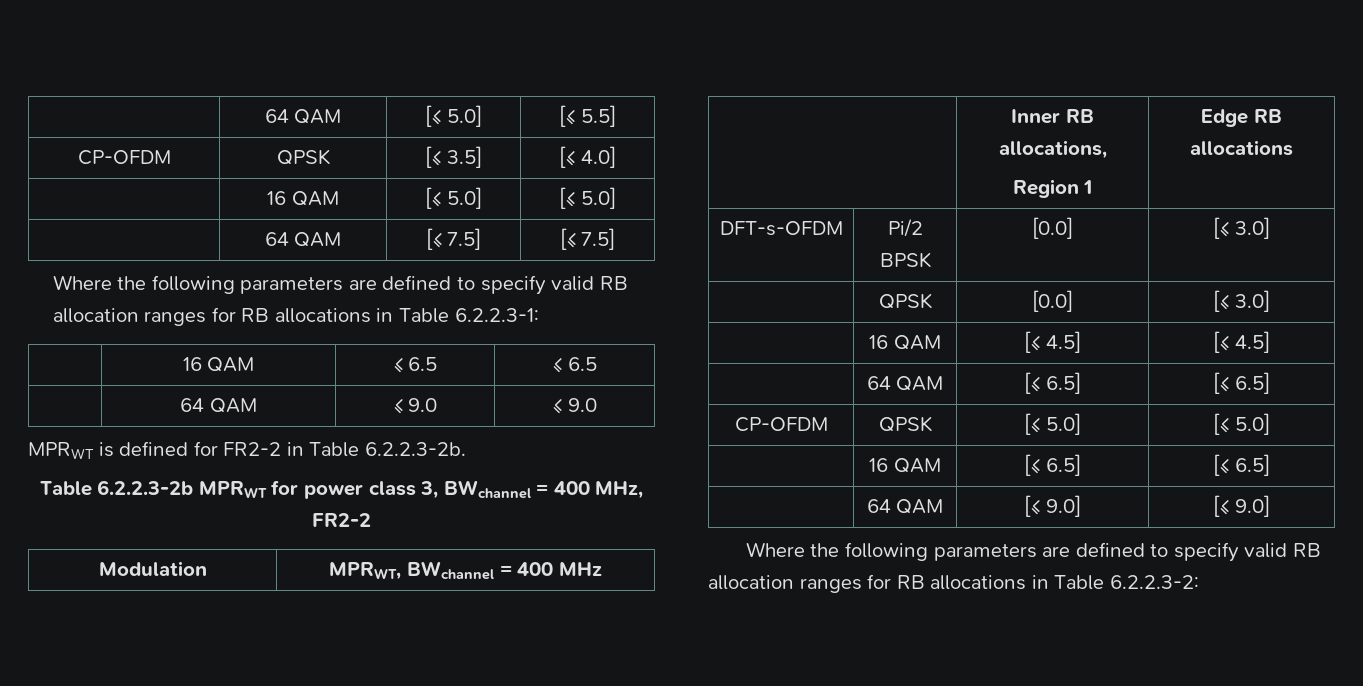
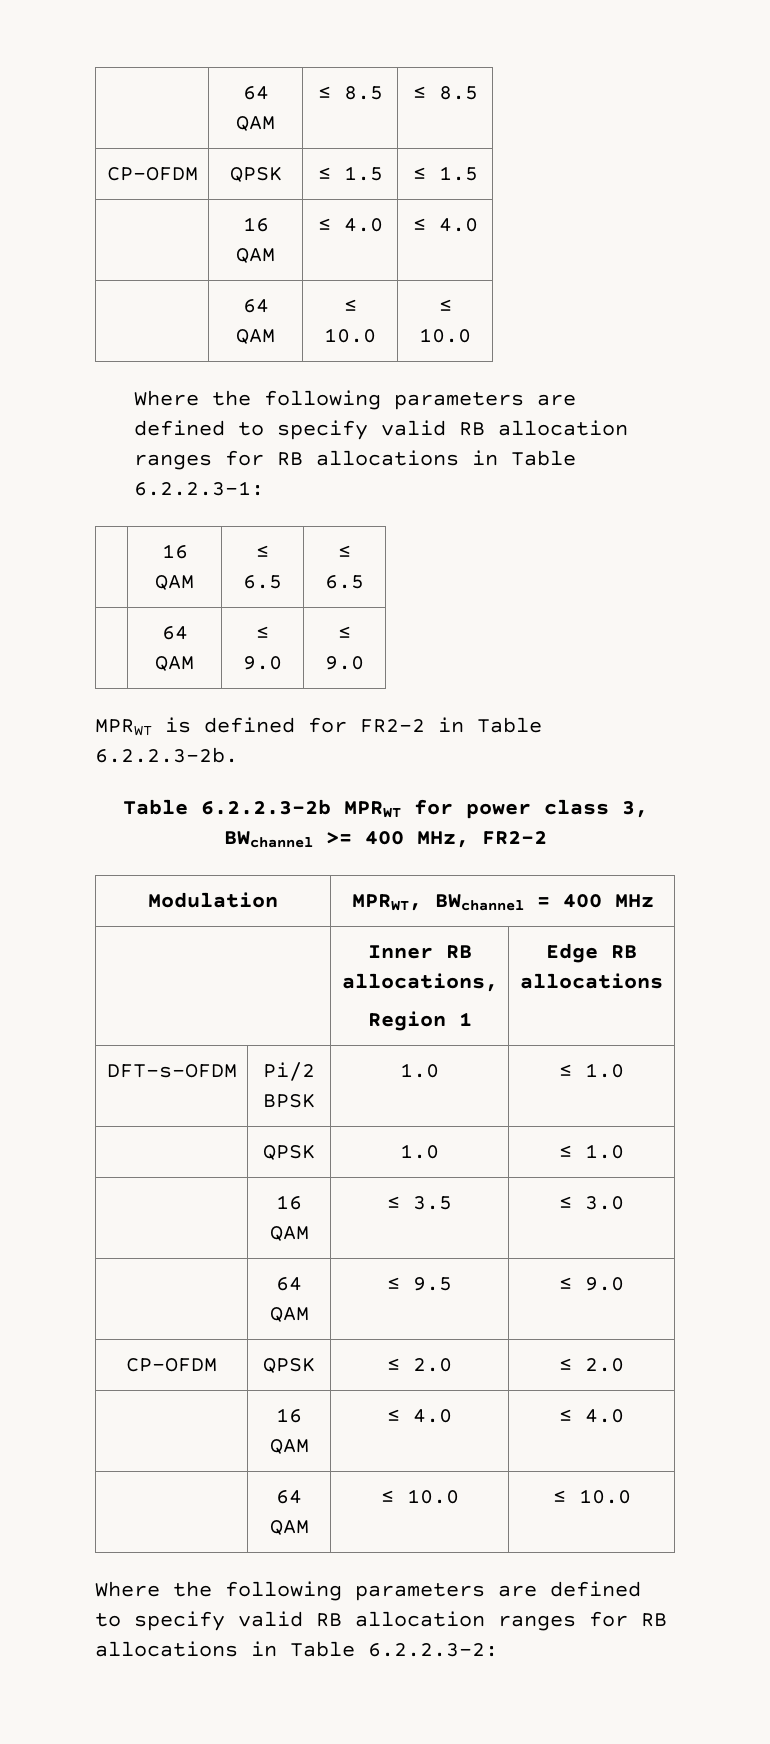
[264,109,342,124] [425,105,482,127] [559,105,616,127] [77,150,171,165] [276,149,330,165] [425,146,482,168] [559,146,616,168] [267,191,339,206] [425,187,482,209] [559,187,616,209] [264,232,342,247] [425,228,482,250] [559,228,616,250] | 64 QAM | [≤ 5.0] | [≤ 5.5] // CP-OFDM | QPSK | [≤ 3.5] | [≤ 4.0] // | 16 QAM | [≤ 5.0] | [≤ 5.0] // | 64 QAM | [≤ 7.5] | [≤ 7.5] -> [242,86,269,100] [236,116,275,131] [317,86,383,100] [412,86,478,100] [106,167,198,181] [229,166,282,182] [317,166,383,181] [412,166,478,181] [242,217,269,232] [236,248,275,263] [317,218,383,232] [412,218,478,232] [242,299,269,313] [236,329,275,344] [343,299,357,312] [324,328,376,343] [438,299,452,312] [419,328,471,343] | 64 QAM | ≤ 8.5 | ≤ 8.5 // CP-OFDM | QPSK | ≤ 1.5 | ≤ 1.5 // | 16 QAM | ≤ 4.0 | ≤ 4.0 // | 64 QAM | ≤ 10.0 | ≤ 10.0
[536,485,549,495] = -> [325,832,352,844] >=
[1032,217,1073,239] [1213,217,1270,239] [878,293,932,309] [1032,290,1073,312] [1213,290,1270,312] [869,335,941,350] [1024,331,1081,353] [1213,331,1270,353] [866,376,944,391] [1024,372,1081,394] [1213,372,1270,394] [734,417,828,432] [878,416,932,432] [1024,413,1081,435] [1213,413,1270,435] [869,458,941,473] [1024,454,1081,476] [1213,454,1270,476] [866,499,944,514] [1024,495,1081,517] [1213,495,1270,517] [0.0] | [≤ 3.0] // | QPSK | [0.0] | [≤ 3.0] // | 16 QAM | [≤ 4.5] | [≤ 4.5] // | 64 QAM | [≤ 6.5] | [≤ 6.5] // CP-OFDM | QPSK | [≤ 5.0] | [≤ 5.0] // | 16 QAM | [≤ 6.5] | [≤ 6.5] // | 64 QAM | [≤ 9.0] | [≤ 9.0] -> [400,1063,439,1078] [559,1063,624,1078] [263,1144,315,1160] [400,1144,439,1159] [559,1144,624,1159] [276,1195,302,1210] [269,1226,309,1241] [387,1196,452,1210] [559,1196,624,1210] [276,1277,302,1291] [269,1307,309,1322] [387,1277,452,1291] [559,1277,624,1291] [126,1358,217,1372] [263,1357,315,1373] [387,1358,452,1372] [559,1358,624,1372] [276,1408,302,1423] [269,1439,309,1454] [387,1409,452,1423] [559,1409,624,1423] [276,1490,302,1504] [269,1520,309,1535] [380,1489,459,1504] [552,1489,631,1504] 1.0 | ≤ 1.0 // | QPSK | 1.0 | ≤ 1.0 // | 16 QAM | ≤ 3.5 | ≤ 3.0 // | 64 QAM | ≤ 9.5 | ≤ 9.0 // CP-OFDM | QPSK | ≤ 2.0 | ≤ 2.0 // | 16 QAM | ≤ 4.0 | ≤ 4.0 // | 64 QAM | ≤ 10.0 | ≤ 10.0

